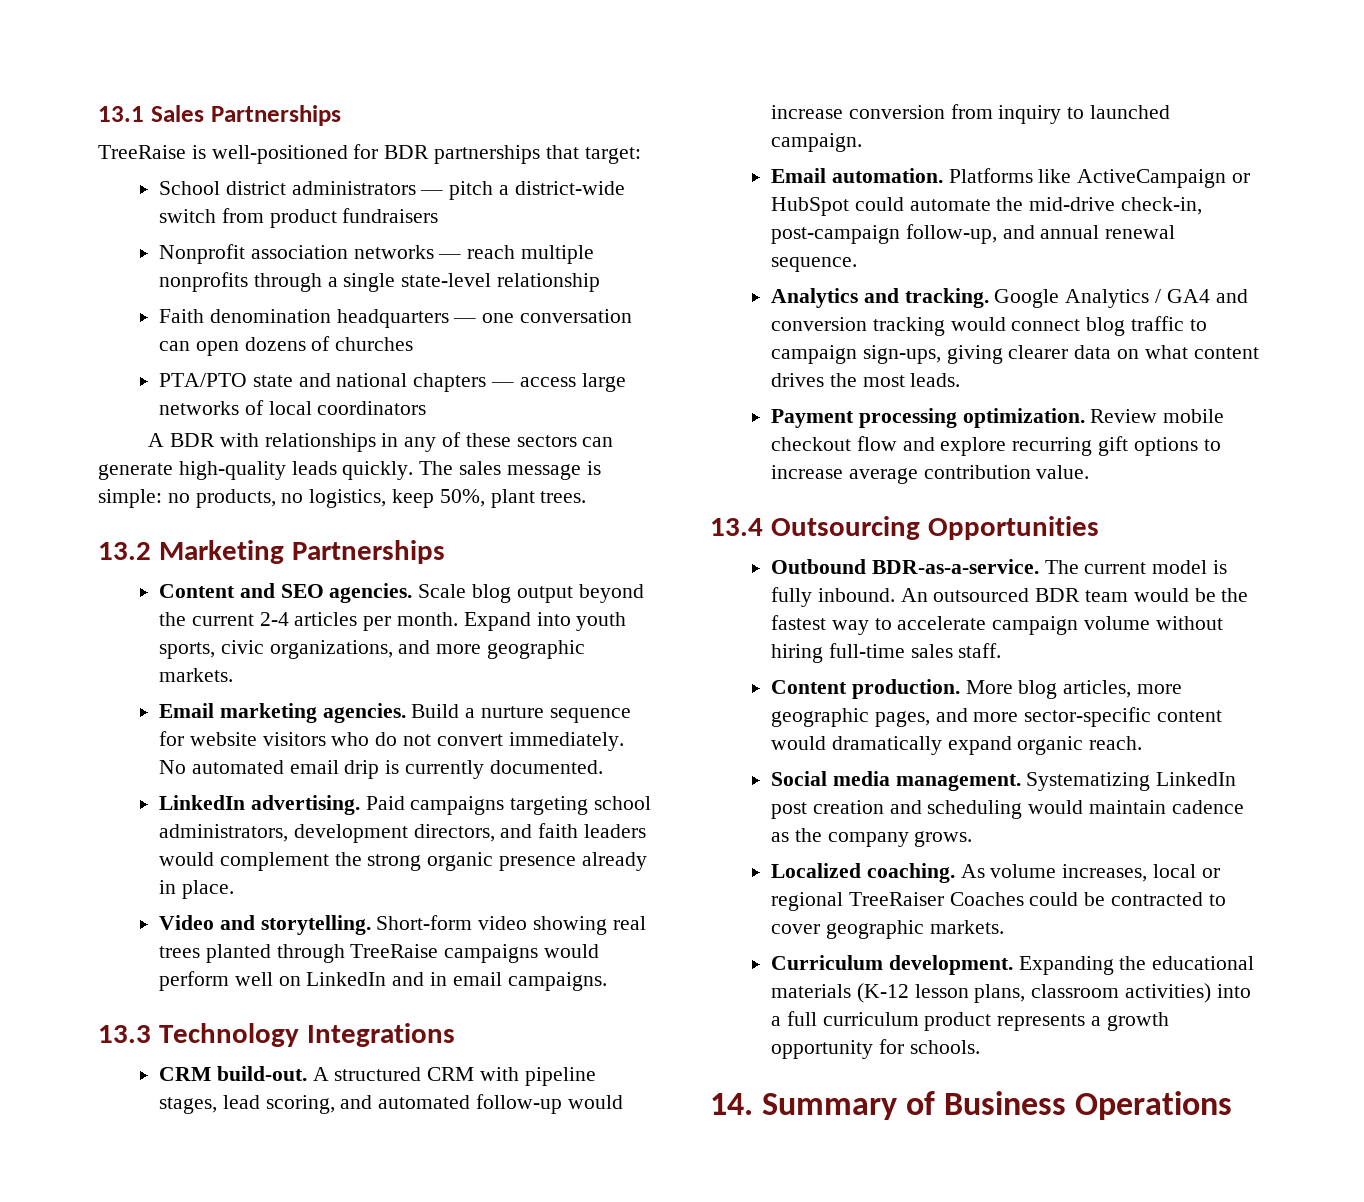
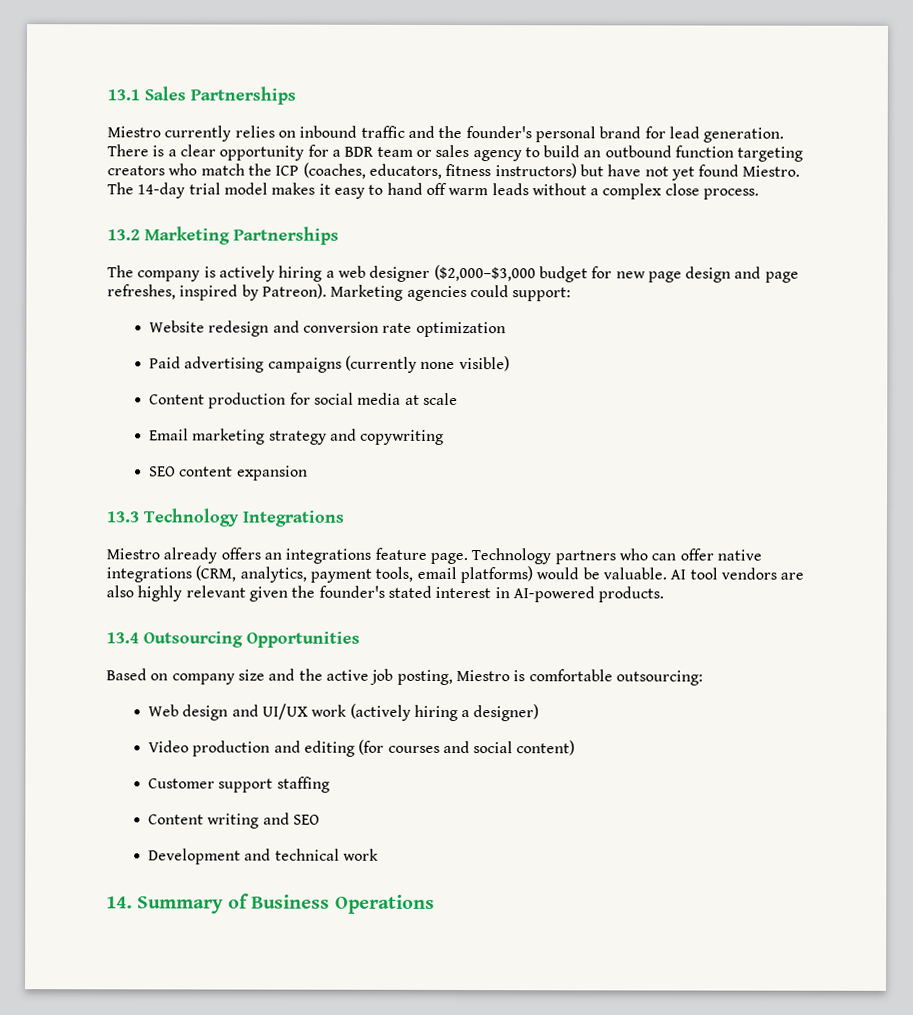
[98,144,641,164] [158,181,625,200] [158,208,439,228] [158,244,594,264] [158,272,600,292] [158,309,632,328] [158,336,414,356] [158,373,626,392] [158,400,427,415] [148,432,614,452] [98,461,601,480] [98,489,587,508] [98,540,445,564] [158,583,644,603] [158,612,627,631] [158,640,585,659] [158,668,233,682] [158,703,631,723] [158,731,624,751] [158,760,603,779] [158,795,651,815] [158,823,646,843] [158,852,647,871] [158,880,234,899] [158,915,646,935] [158,944,599,963] [158,971,607,991] [98,1023,455,1047] [158,1066,596,1086] [158,1094,623,1114] [770,104,1170,124] [770,133,862,152] [770,168,1250,188] [770,197,1202,216] [770,224,1176,244] [770,257,857,272] [770,288,1248,308] [770,316,1207,336] [770,345,1259,364] [770,373,961,387] [770,408,1225,428] [770,436,1221,456] [770,465,1090,484] [710,516,1099,540] [770,559,1227,574] [770,587,1249,607] [770,615,1223,635] [770,643,1002,663] [770,679,1182,699] [770,707,1222,727] [770,736,1143,755] [770,771,1237,791] [770,800,1244,819] [770,828,973,847] [770,863,1220,883] [770,892,1226,911] [770,920,1004,939] [770,955,1255,975] [770,983,1251,1003] [770,1011,1169,1031] [770,1039,980,1059] TreeRaise is well-positioned for BDR partnerships that target: // School district administrators — pitch a district-wide switch from product fundraisers // Nonprofit association networks — reach multiple nonprofits through a single state-level relationship // Faith denomination headquarters — one conversation can open dozens of churches // PTA/PTO state and national chapters — access large networks of local coordinators // A BDR with relationships in any of these sectors can generate high-quality leads quickly. The sales message is simple: no products, no logistics, keep 50%, plant trees. // 13.2 Marketing Partnerships // Content and SEO agencies. Scale blog output beyond the current 2-4 articles per month. Expand into youth sports, civic organizations, and more geographic markets. // Email marketing agencies. Build a nurture sequence for website visitors who do not convert immediately. No automated email drip is currently documented. // LinkedIn advertising. Paid campaigns targeting school administrators, development directors, and faith leaders would complement the strong organic presence already in place. // Video and storytelling. Short-form video showing real trees planted through TreeRaise campaigns would perform well on LinkedIn and in email campaigns. // 13.3 Technology Integrations // CRM build-out. A structured CRM with pipeline stages, lead scoring, and automated follow-up would increase conversion from inquiry to launched campaign. // Email automation. Platforms like ActiveCampaign or HubSpot could automate the mid-drive check-in, post-campaign follow-up, and annual renewal sequence. // Analytics and tracking. Google Analytics / GA4 and conversion tracking would connect blog traffic to campaign sign-ups, giving clearer data on what content drives the most leads. // Payment processing optimization. Review mobile checkout flow and explore recurring gift options to increase average contribution value. // 13.4 Outsourcing Opportunities // Outbound BDR-as-a-service. The current model is fully inbound. An outsourced BDR team would be the fastest way to accelerate campaign volume without hiring full-time sales staff. // Content production. More blog articles, more geographic pages, and more sector-specific content would dramatically expand organic reach. // Social media management. Systematizing LinkedIn post creation and scheduling would maintain cadence as the company grows. // Localized coaching. As volume increases, local or regional TreeRaiser Coaches could be contracted to cover geographic markets. // Curriculum development. Expanding the educational materials (K-12 lesson plans, classroom activities) into a full curriculum product represents a growth opportunity for schools. -> [107,125,785,143] [107,144,804,162] [107,162,801,181] [107,182,760,200] [107,226,339,245] [107,264,799,283] [107,283,572,302] [148,320,506,338] [148,355,510,373] [148,392,458,409] [148,428,445,445] [148,465,308,481] [106,508,344,527] [106,547,762,565] [106,565,805,584] [106,585,665,603] [106,631,360,648] [106,668,703,686] [147,703,540,722] [147,739,576,757] [147,776,330,793] [147,812,320,829] [147,848,379,865] Miestro currently relies on inbound traffic and the founder's personal brand for lead generation. There is a clear opportunity for a BDR team or sales agency to build an outbound function targeting creators who match the ICP (coaches, educators, fitness instructors) but have not yet found Miestro. The 14-day trial model makes it easy to hand off warm leads without a complex close process. // 13.2 Marketing Partnerships // The company is actively hiring a web designer ($2,000–$3,000 budget for new page design and page refreshes, inspired by Patreon). Marketing agencies could support: // Website redesign and conversion rate optimization // Paid advertising campaigns (currently none visible) // Content production for social media at scale // Email marketing strategy and copywriting // SEO content expansion // 13.3 Technology Integrations // Miestro already offers an integrations feature page. Technology partners who can offer native integrations (CRM, analytics, payment tools, email platforms) would be valuable. AI tool vendors are also highly relevant given the founder's stated interest in AI-powered products. // 13.4 Outsourcing Opportunities // Based on company size and the active job posting, Miestro is comfortable outsourcing: // Web design and UI/UX work (actively hiring a designer) // Video production and editing (for courses and social content) // Customer support staffing // Content writing and SEO // Development and technical work

